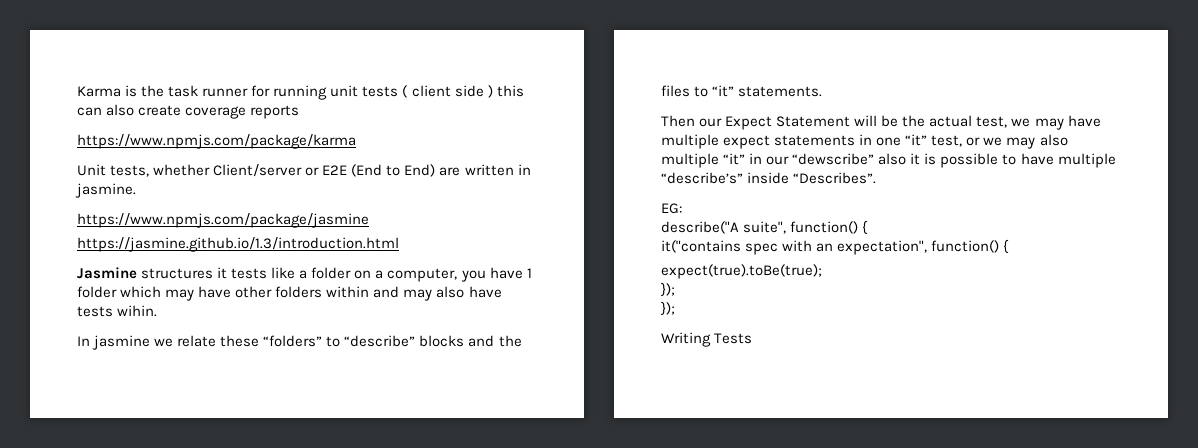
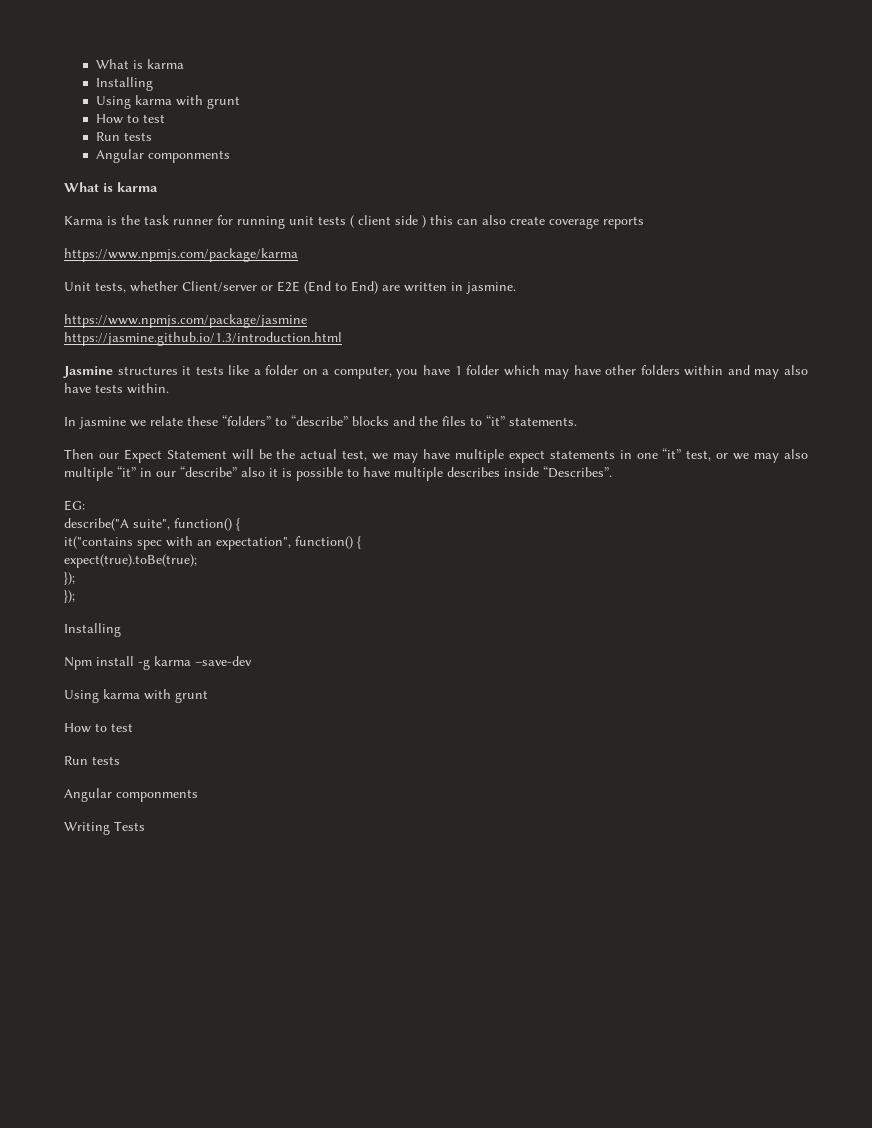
(77, 91) none -> [95,59,184,69] [95,77,153,91] [95,95,240,109] [95,114,165,124] [95,132,152,141] [95,149,230,163] [64,182,158,192] What is karma // Installing // Using karma with grunt // How to test // Run tests // Angular componments // What is karma //
[117,305,158,317] wihin. -> [127,383,169,394] within.
[792,153,875,165] “dewscribe” -> [180,466,237,477] “describe”
[661,172,743,184] “describe’s” -> [447,467,500,477] describes
(675, 308) none -> [64,623,121,637] [64,656,252,670] [64,689,208,703] [64,723,133,733] [64,756,120,765] [64,788,198,802] // Installing // Npm install -g karma –save-dev // Using karma with grunt // How to test // Run tests // Angular componments

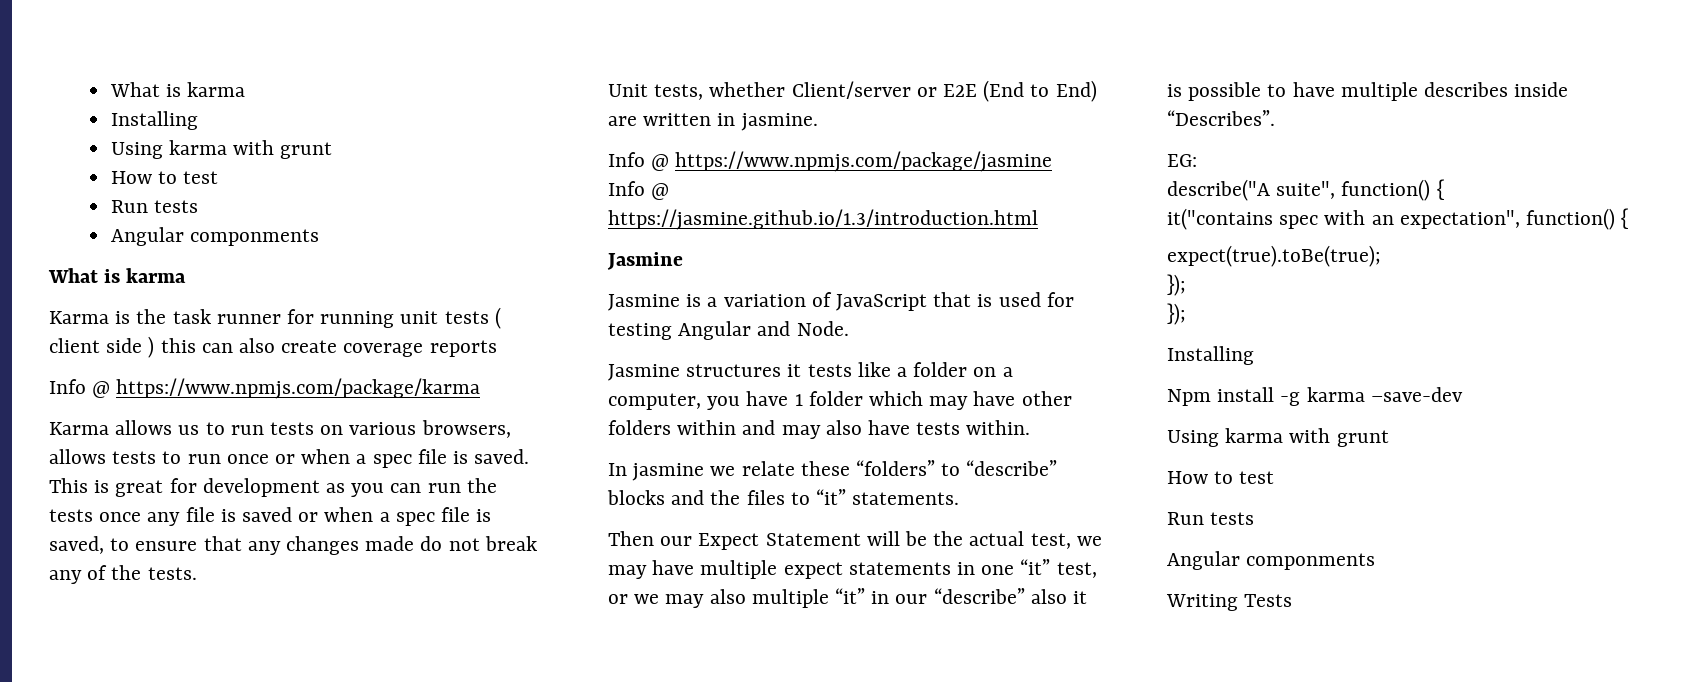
(644, 222) none -> [49,379,111,398] Info @
(298, 255) none -> [49,420,511,438] [49,449,530,468] [49,478,497,497] [49,507,492,526] [49,536,537,555] [49,565,197,584] // Karma allows us to run tests on various browsers, allows tests to run once or when a spec file is saved. This is great for development as you can run the tests once any file is saved or when a spec file is saved, to ensure that any changes made do not break any of the tests.
(516, 288) none -> [608,152,670,171] Info @
(307, 321) none -> [608,181,670,200] Info @
(113, 372) none -> [608,292,1074,311] [608,321,849,340] [608,364,680,381] // Jasmine is a variation of JavaScript that is used for testing Angular and Node. // Jasmine

